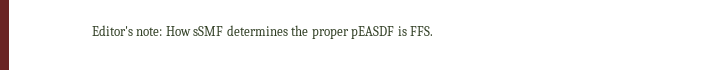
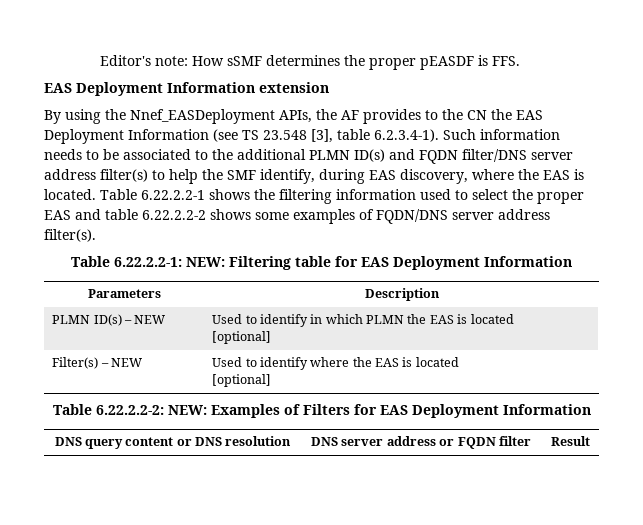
(434, 31) none -> [44,82,329,96] [44,109,543,124] [44,129,560,144] [44,149,573,164] [44,169,584,184] [44,189,584,204] [44,209,550,224] [44,229,96,242] [71,256,572,270] [88,289,161,298] [364,288,440,301] [52,314,166,326] [212,314,514,327] [212,331,272,344] [52,357,142,369] [212,357,459,370] [212,374,272,387] [52,404,591,418] [54,436,292,449] [311,436,531,449] [550,436,590,446] // EAS Deployment Information extension // By using the Nnef_EASDeployment APIs, the AF provides to the CN the EAS Deployment Information (see TS 23.548 [3], table 6.2.3.4-1). Such information needs to be associated to the additional PLMN ID(s) and FQDN filter/DNS server address filter(s) to help the SMF identify, during EAS discovery, where the EAS is located. Table 6.22.2.2-1 shows the filtering information used to select the proper EAS and table 6.22.2.2-2 shows some examples of FQDN/DNS server address filter(s). // Table 6.22.2.2-1: NEW: Filtering table for EAS Deployment Information // Parameters | Description // PLMN ID(s) – NEW | Used to identify in which PLMN the EAS is located // [optional] // Filter(s) – NEW | Used to identify where the EAS is located // [optional] // Table 6.22.2.2-2: NEW: Examples of Filters for EAS Deployment Information // DNS query content or DNS resolution | DNS server address or FQDN filter | Result

